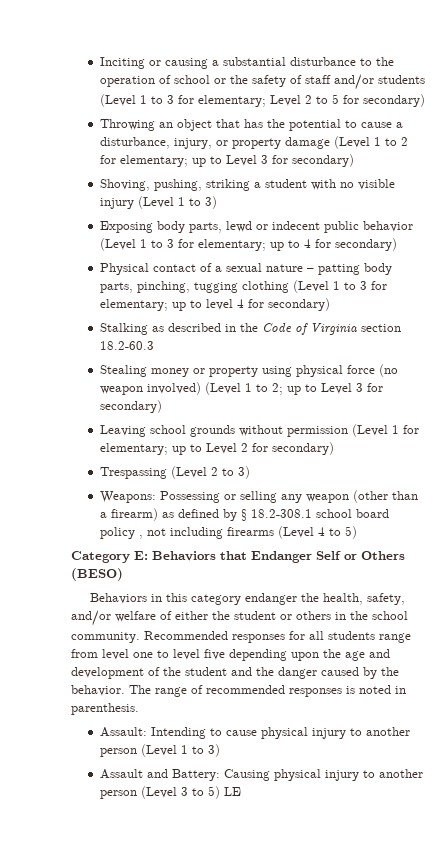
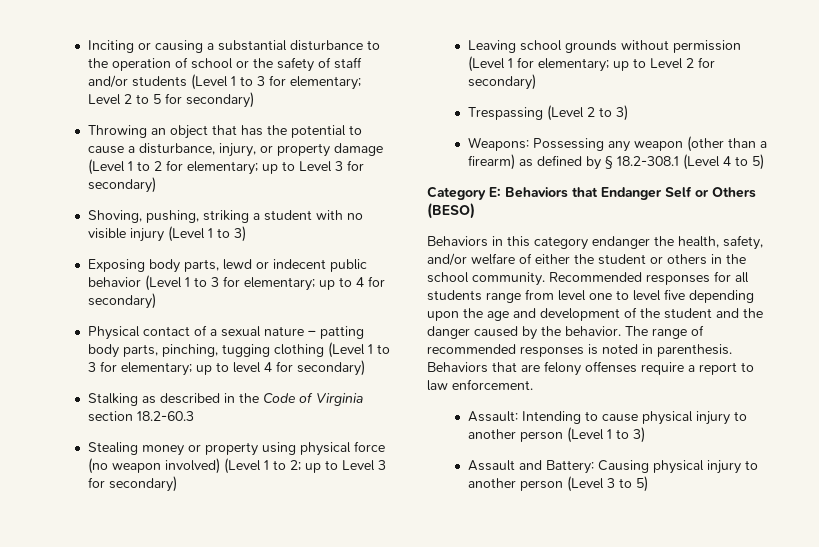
[224,491,278,503] or selling -> (604, 144) none
[316,509,390,518] [100,527,275,539] school board policy , not including firearms -> (679, 161) none
(139, 709) none -> [427,361,754,376] [427,379,533,391] Behaviors that are felony offenses require a report to law enforcement.
[224,787,242,796] LE -> (648, 484) none

